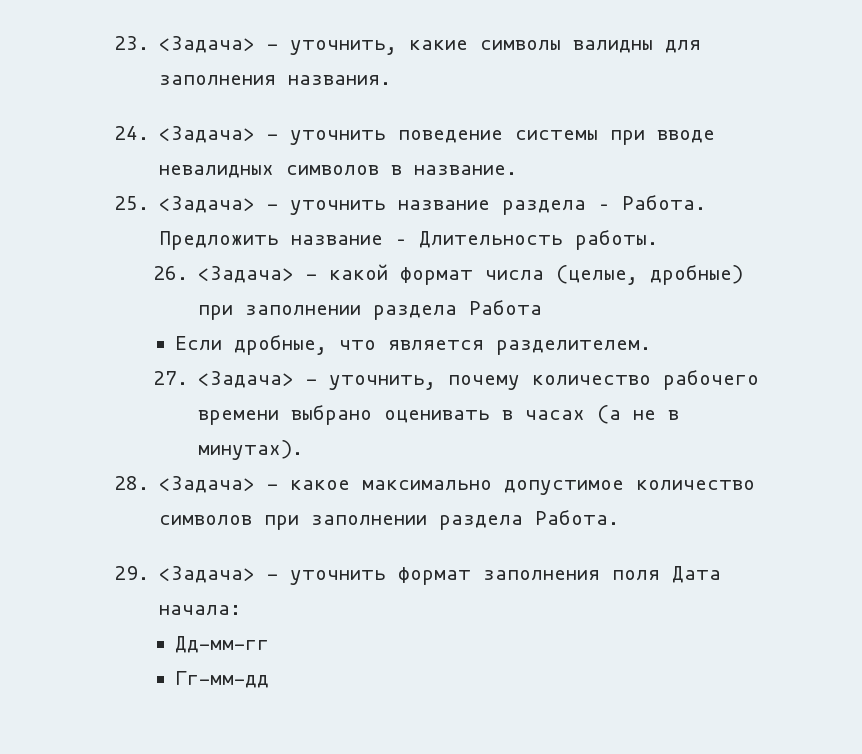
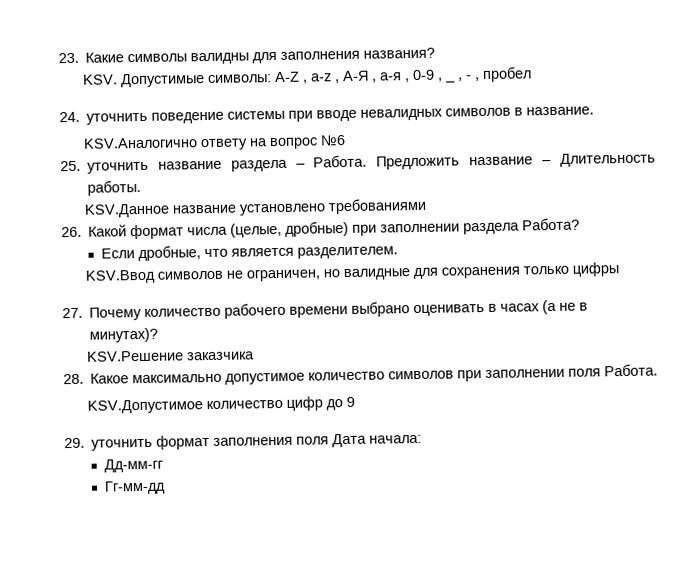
[159,36,702,55] [159,75,392,86] <Задача> - уточнить, какие символы валидны для заполнения названия. -> [84,47,435,65] [82,66,533,88] Какие символы валидны для заполнения названия? // KSV. Допустимые символы: A-Z , a-z , А-Я , а-я , 0-9 , _ , - , пробел
[159,126,279,143] <Задача> - -> (80, 117) none
(518, 170) none -> [83,135,347,151] // KSV.Аналогично ответу на вопрос №6
[159,196,279,213] <Задача> - -> (81, 166) none
[152,264,388,283] 26. <Задача> - какой -> [84,197,428,218] [60,224,127,238] KSV.Данное название установлено требованиями // 26. Какой
[468,300,542,315] Работа -> [521,217,580,231] Работа?
[152,371,520,390] 27. <Задача> - уточнить, почему -> [85,262,620,284] [61,306,142,321] KSV.Ввод символов не ограничен, но валидные для сохранения только цифры // 27. Почему
[197,440,303,460] [113,476,351,493] минутах). // 28. <Задача> - какое -> [88,327,158,343] [87,350,256,362] [62,373,129,385] минутах)? // KSV.Решение заказчика // 28. Какое
[439,510,620,530] раздела Работа. -> [567,363,658,377] [87,396,356,414] поля Работа. // KSV.Допустимое количество цифр до 9
[159,566,279,583] <Задача> - -> (85, 443) none

